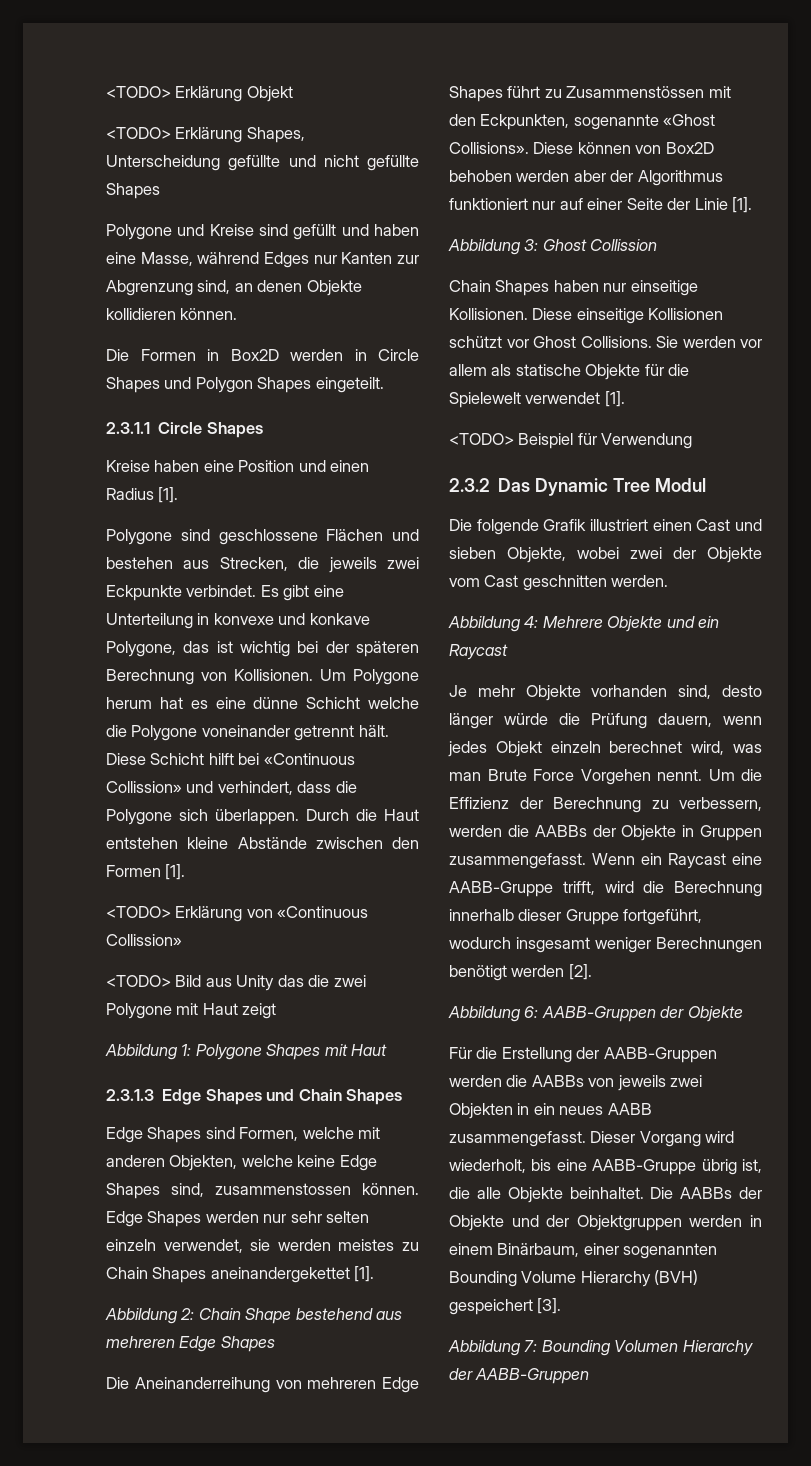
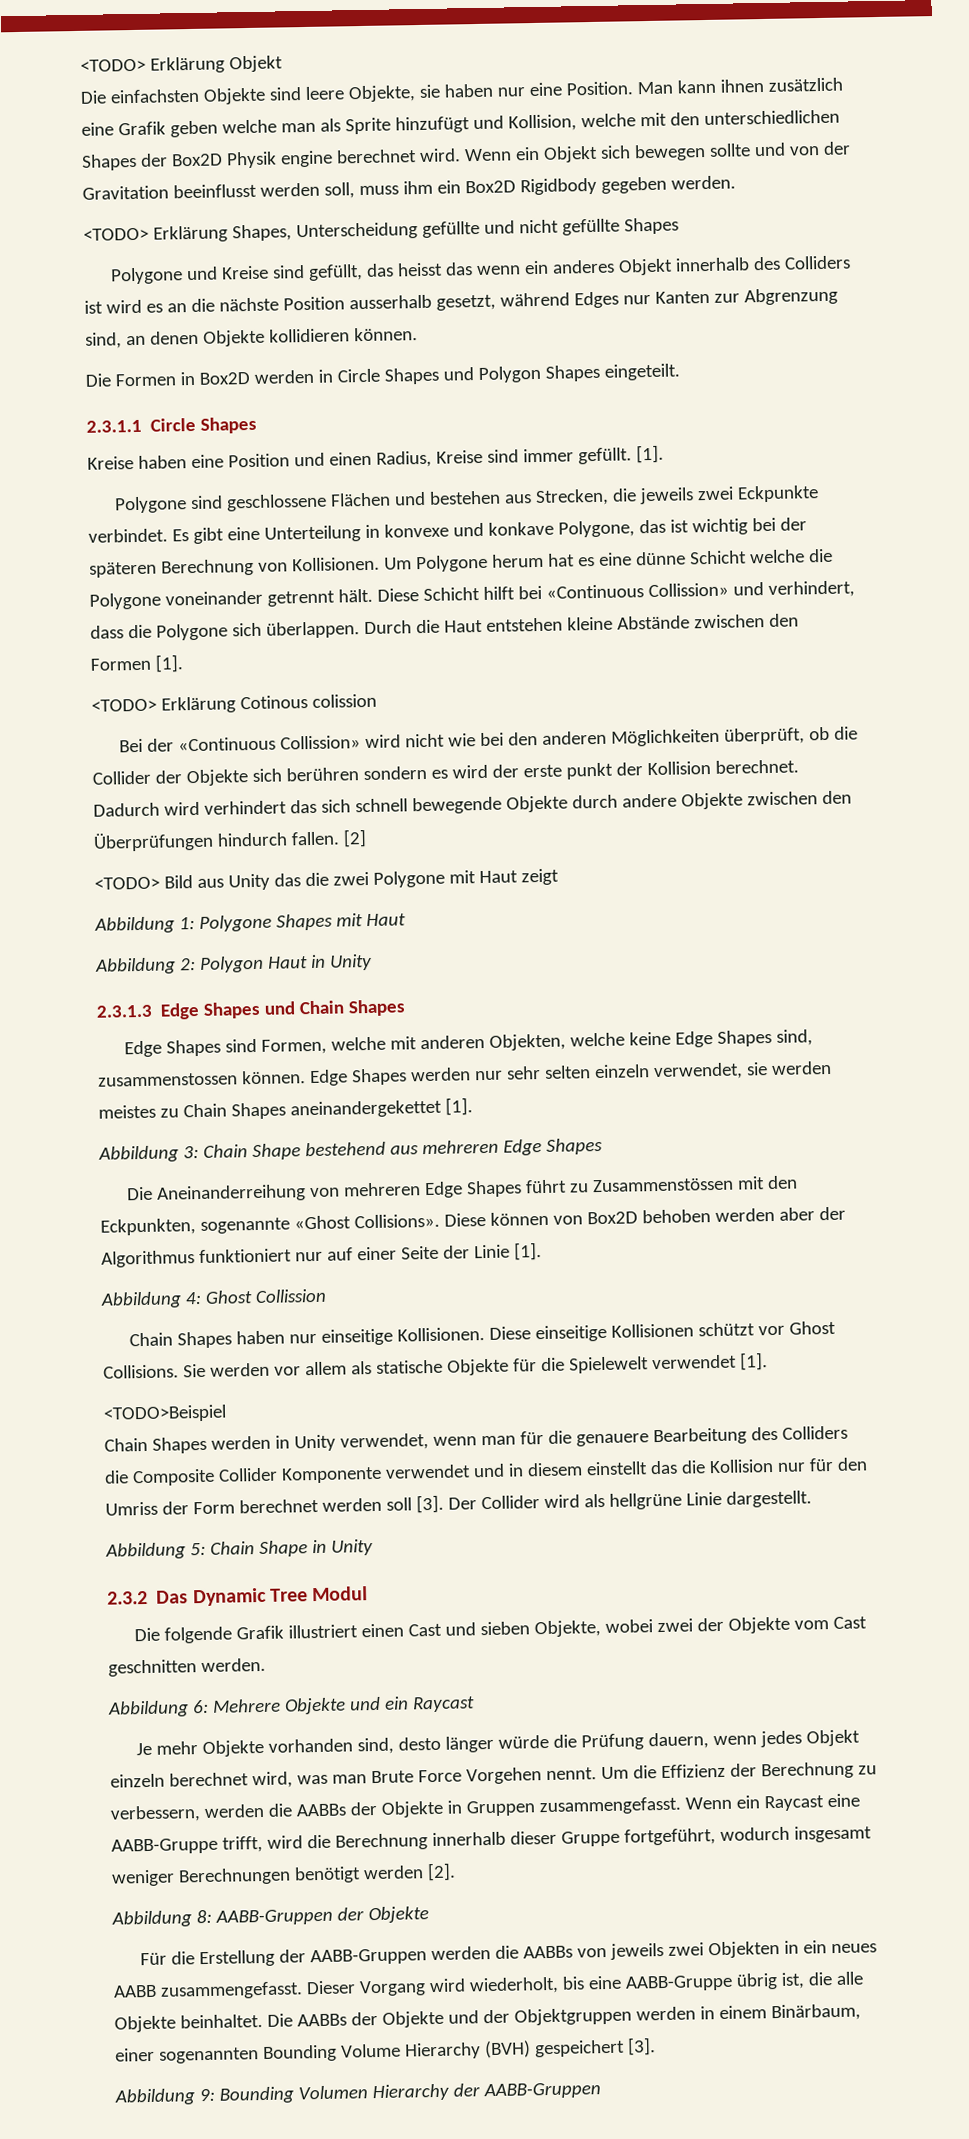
(293, 94) none -> [80,77,843,105] [81,109,840,138] [81,141,851,171] [82,175,736,200] // Die einfachsten Objekte sind leere Objekte, sie haben nur eine Position. Man kann ihnen zusätzlich eine Grafik geben welche man als Sprite hinzufügt und Kollision, welche mit den unterschiedlichen Shapes der Box2D Physik engine berechnet wird. Wenn ein Objekt sich bewegen sollte und von der Gravitation beeinflusst werden soll, muss ihm ein Box2D Rigidbody gegeben werden.
[293,224,419,240] [106,252,193,266] gefüllt und haben eine Masse, -> [308,255,852,281] [84,294,496,314] gefüllt, das heisst das wenn ein anderes Objekt innerhalb des Colliders ist wird es an die nächste Position ausserhalb gesetzt,
[106,488,154,500] Radius -> [375,447,632,468] Radius, Kreise sind immer gefüllt.
[246,906,369,918] [106,934,182,946] von «Continuous Collission» -> [239,693,377,710] [119,726,859,753] [92,759,799,787] [93,790,852,817] [93,829,367,852] Cotinous colission // Bei der «Continuous Collission» wird nicht wie bei den anderen Möglichkeiten überprüft, ob die Collider der Objekte sich berühren sondern es wird der erste punkt der Kollision berechnet. Dadurch wird verhindert das sich schnell bewegende Objekte durch andere Objekte zwischen den Überprüfungen hindurch fallen. [2]
(388, 1050) none -> [95,953,372,975] // Abbildung 2: Polygon Haut in Unity
[180,1308,195,1320] 2: -> [182,1146,199,1159] 3:
[524,239,539,251] 3: -> [184,1291,202,1305] 4:
[449,433,693,449] <TODO> Beispiel für Verwendung -> [103,1404,227,1423] [104,1425,848,1454] [104,1457,868,1487] [105,1490,812,1516] [105,1539,373,1560] <TODO>Beispiel // Chain Shapes werden in Unity verwendet, wenn man für die genauere Bearbeitung des Colliders die Composite Collider Komponente verwendet und in diesem einstellt das die Kollision nur für den Umriss der Form berechnet werden soll [3]. Der Collider wird als hellgrüne Linie dargestellt. // Abbildung 5: Chain Shape in Unity
[524,616,539,628] 4: -> [191,1699,209,1714] 6:
[524,1006,539,1018] 6: -> [195,1909,212,1924] 8:
[524,1340,538,1352] 7: -> [198,2088,215,2102] 9:

